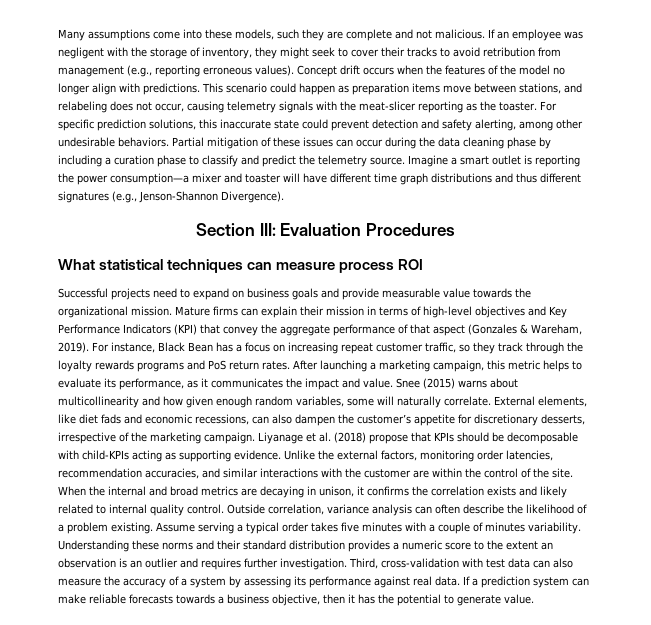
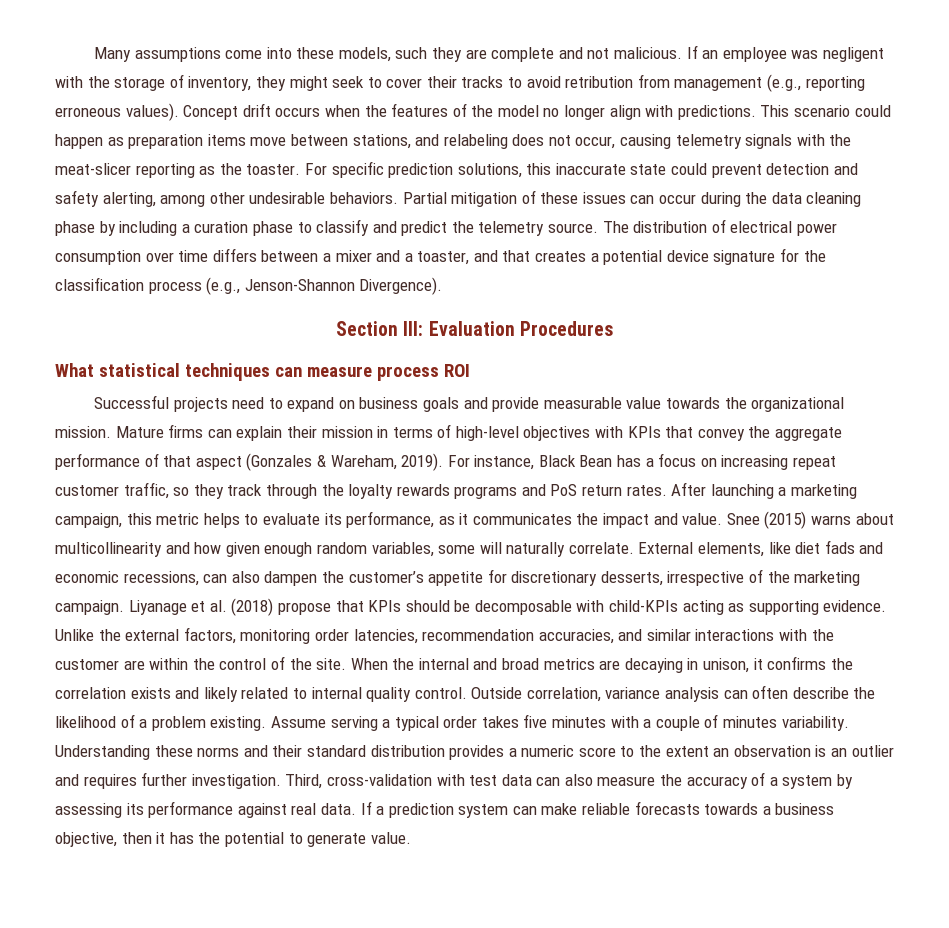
[408,155,580,167] [58,173,581,185] [58,191,109,203] Imagine a smart outlet is reporting the power consumption—a mixer and toaster will have different time graph distributions and thus different signatures -> [602,219,838,236] [55,248,826,265] [55,277,202,294] The distribution of electrical power consumption over time differs between a mixer and a toaster, and that creates a potential device signature for the classification process
[528,306,567,318] [58,324,197,335] and Key Performance Indicators (KPI) -> [595,426,661,438] with KPIs

